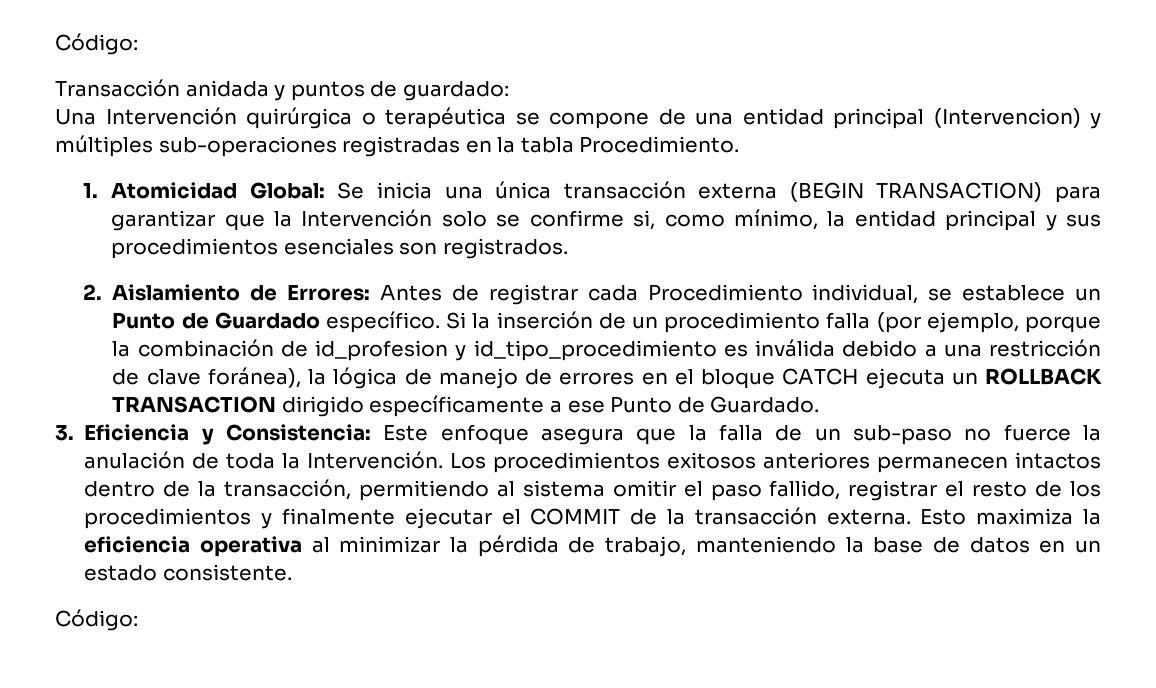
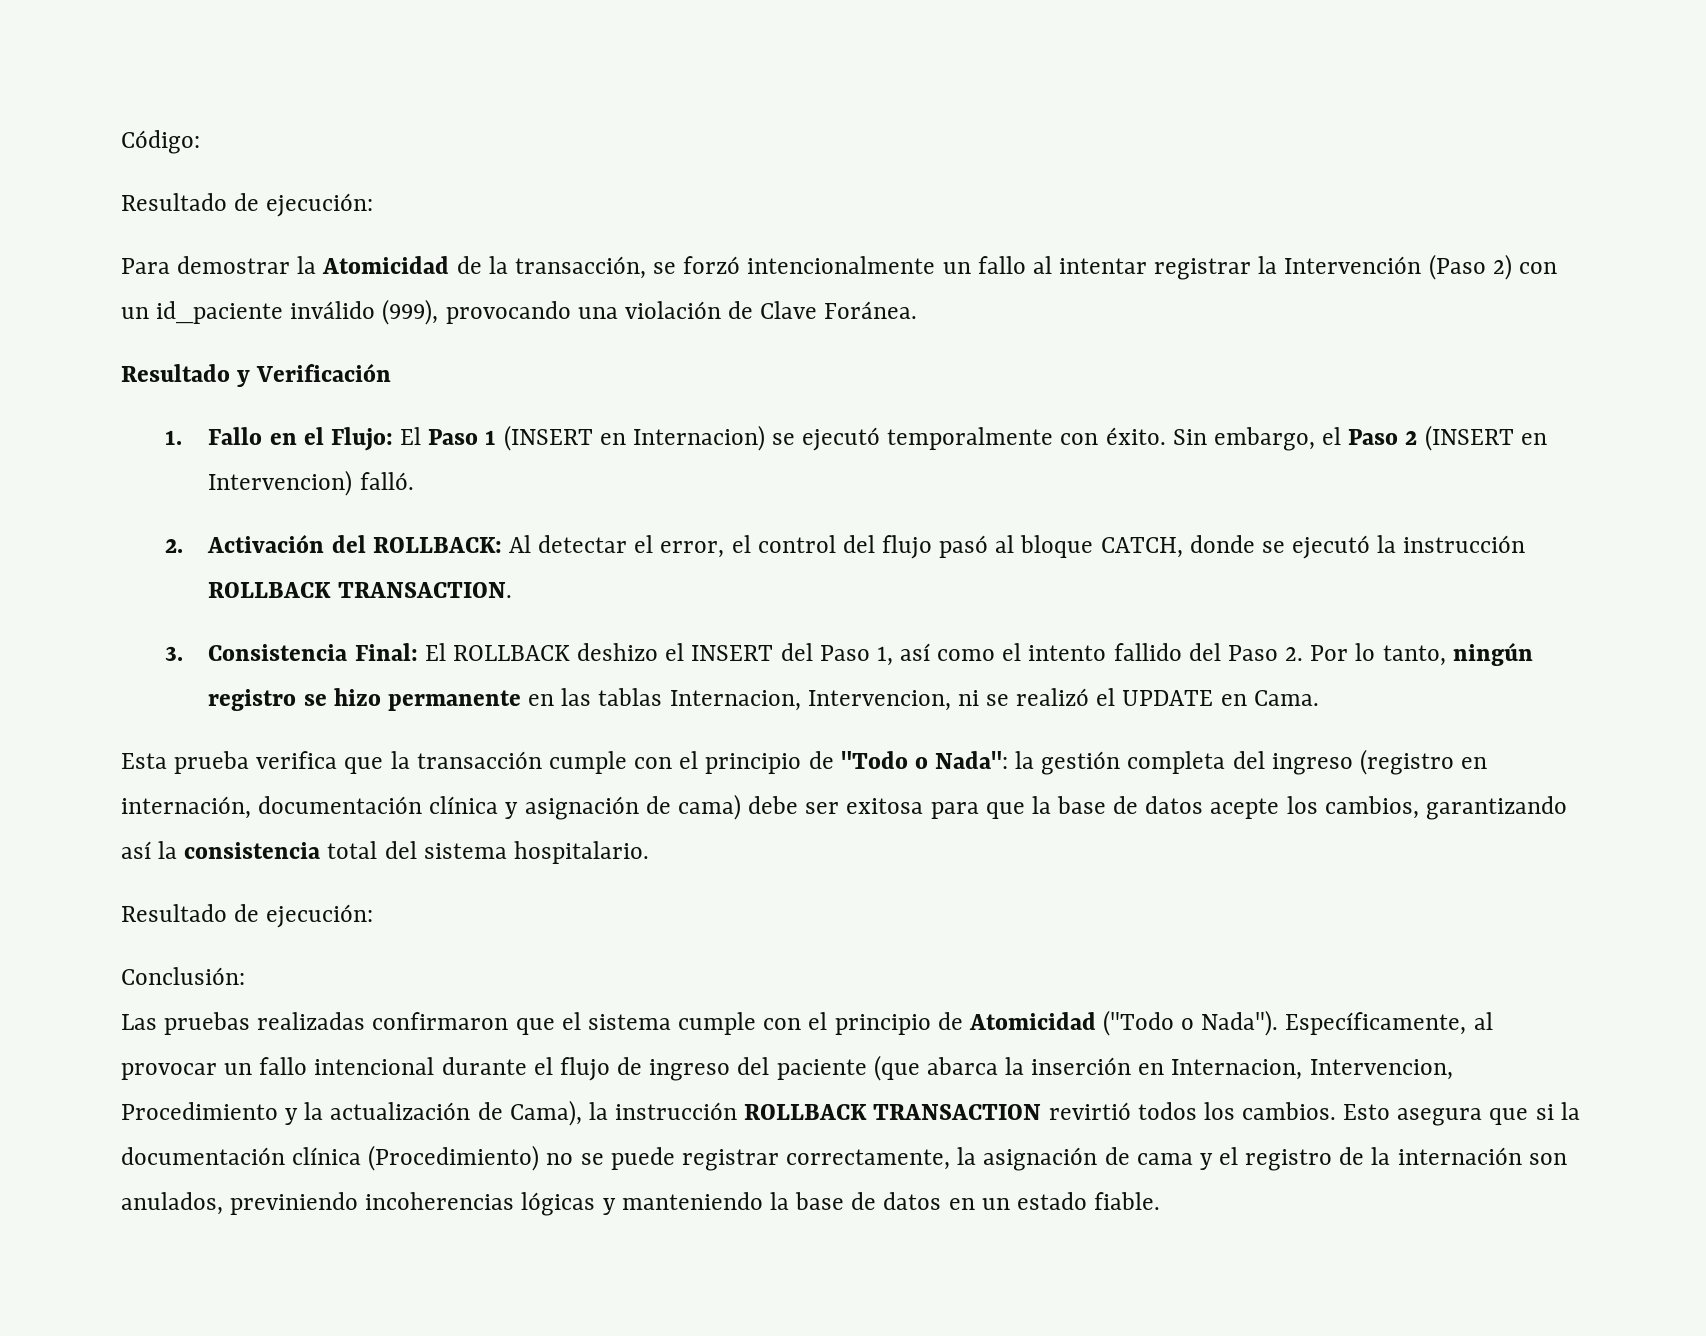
[55,79,509,101] [55,107,1101,129] [55,135,740,157] [83,181,1101,203] [111,209,1101,231] [111,238,568,259] [83,284,1101,305] [112,311,1101,333] [112,339,1101,361] [112,367,1103,389] [112,395,820,417] [55,424,1101,445] [84,451,1101,473] [84,479,1101,501] [84,507,1101,529] [84,535,687,557] Transacción anidada y puntos de guardado: // Una Intervención quirúrgica o terapéutica se compone de una entidad principal (Intervencion) y múltiples sub-operaciones registradas en la tabla Procedimiento. // 1. Atomicidad Global: Se inicia una única transacción externa (BEGIN TRANSACTION) para garantizar que la Intervención solo se confirme si, como mínimo, la entidad principal y sus procedimientos esenciales son registrados. // 2. Aislamiento de Errores: Antes de registrar cada Procedimiento individual, se establece un Punto de Guardado específico. Si la inserción de un procedimiento falla (por ejemplo, porque la combinación de id_profesion y id_tipo_procedimiento es inválida debido a una restricción de clave foránea), la lógica de manejo de errores en el bloque CATCH ejecuta un ROLLBACK TRANSACTION dirigido específicamente a ese Punto de Guardado. // 3. Eficiencia y Consistencia: Este enfoque asegura que la falla de un sub-paso no fuerce la anulación de toda la Intervención. Los procedimientos exitosos anteriores permanecen intactos dentro de la transacción, permitiendo al sistema omitir el paso fallido, registrar el resto de los procedimientos y finalmente ejecutar el COMMIT de la transacción externa. Esto maximiza la eficiencia operativa al minimizar la pérdida de trabajo, -> [121,193,374,217] [121,254,1557,280] [121,299,918,325] [121,363,392,387] [164,425,1547,451] [208,470,414,496] [164,534,1526,559] [208,582,512,598] [164,642,1533,666] [208,688,1319,711] [121,749,1488,775] [121,794,1567,820] [121,841,649,864] [121,904,374,928] [121,967,245,985] [121,1010,1493,1036] [121,1055,1453,1081] [121,1100,1580,1126] [121,1145,1567,1171] [121,1192,616,1216] Resultado de ejecución: // Para demostrar la Atomicidad de la transacción, se forzó intencionalmente un fallo al intentar registrar la Intervención (Paso 2) con un id_paciente inválido (999), provocando una violación de Clave Foránea. // Resultado y Verificación // 1. Fallo en el Flujo: El Paso 1 (INSERT en Internacion) se ejecutó temporalmente con éxito. Sin embargo, el Paso 2 (INSERT en Intervencion) falló. // 2. Activación del ROLLBACK: Al detectar el error, el control del flujo pasó al bloque CATCH, donde se ejecutó la instrucción ROLLBACK TRANSACTION. // 3. Consistencia Final: El ROLLBACK deshizo el INSERT del Paso 1, así como el intento fallido del Paso 2. Por lo tanto, ningún registro se hizo permanente en las tablas Internacion, Intervencion, ni se realizó el UPDATE en Cama. // Esta prueba verifica que la transacción cumple con el principio de "Todo o Nada": la gestión completa del ingreso (registro en internación, documentación clínica y asignación de cama) debe ser exitosa para que la base de datos acepte los cambios, garantizando así la consistencia total del sistema hospitalario. // Resultado de ejecución: // Conclusión: // Las pruebas realizadas confirmaron que el sistema cumple con el principio de Atomicidad ("Todo o Nada"). Específicamente, al provocar un fallo intencional durante el flujo de ingreso del paciente (que abarca la inserción en Internacion, Intervencion, Procedimiento y la actualización de Cama), la instrucción ROLLBACK TRANSACTION revirtió todos los cambios. Esto asegura que si la documentación clínica (Procedimiento) no se puede registrar correctamente, la asignación de cama y el registro de la internación son anulados, previniendo incoherencias lógicas y
[162,564,292,581] [55,609,138,631] consistente. // Código: -> [1094,1192,1161,1210] fiable.

